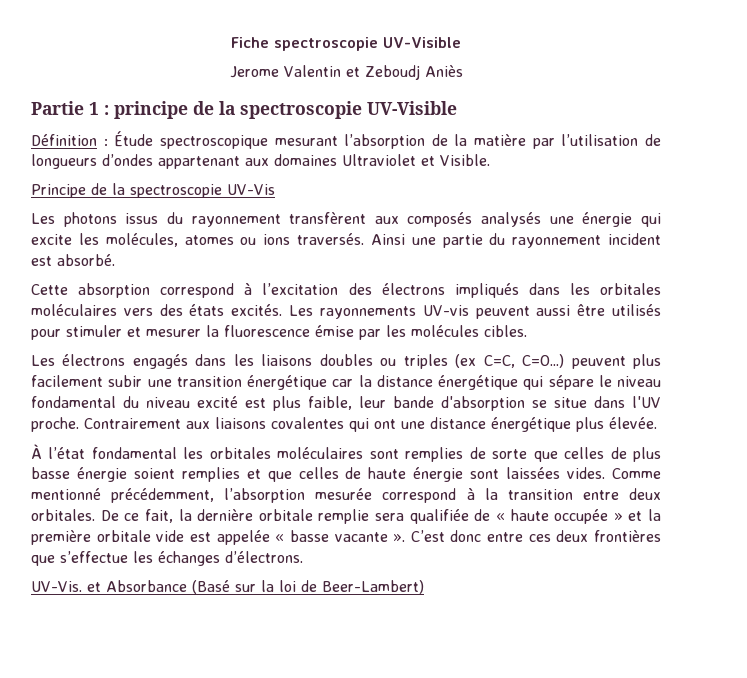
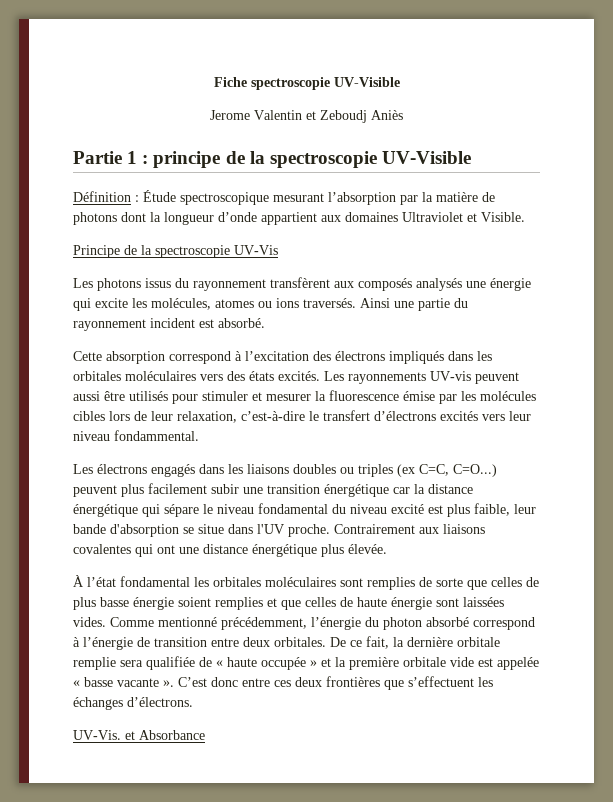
[431,134,448,146] de -> [400,195,418,205] par
[532,134,661,149] [31,154,240,169] par l’utilisation de longueurs d’ondes appartenant -> [482,192,495,202] [73,212,317,225] de photons dont la longueur d’onde appartient
[484,325,527,337] cibles. -> [73,410,531,423] [73,430,199,441] cibles lors de leur relaxation, c’est-à-dire le transfert d’électrons excités vers leur niveau fondammental.
[224,488,498,503] l’absorption mesurée correspond à la -> [311,617,535,630] [73,637,150,650] l’énergie du photon absorbé correspond à l’énergie de
[60,551,128,563] s’effectue -> [408,676,474,687] s’effectuent
[192,580,424,594] (Basé sur la loi de Beer-Lambert) -> (205, 735) none

